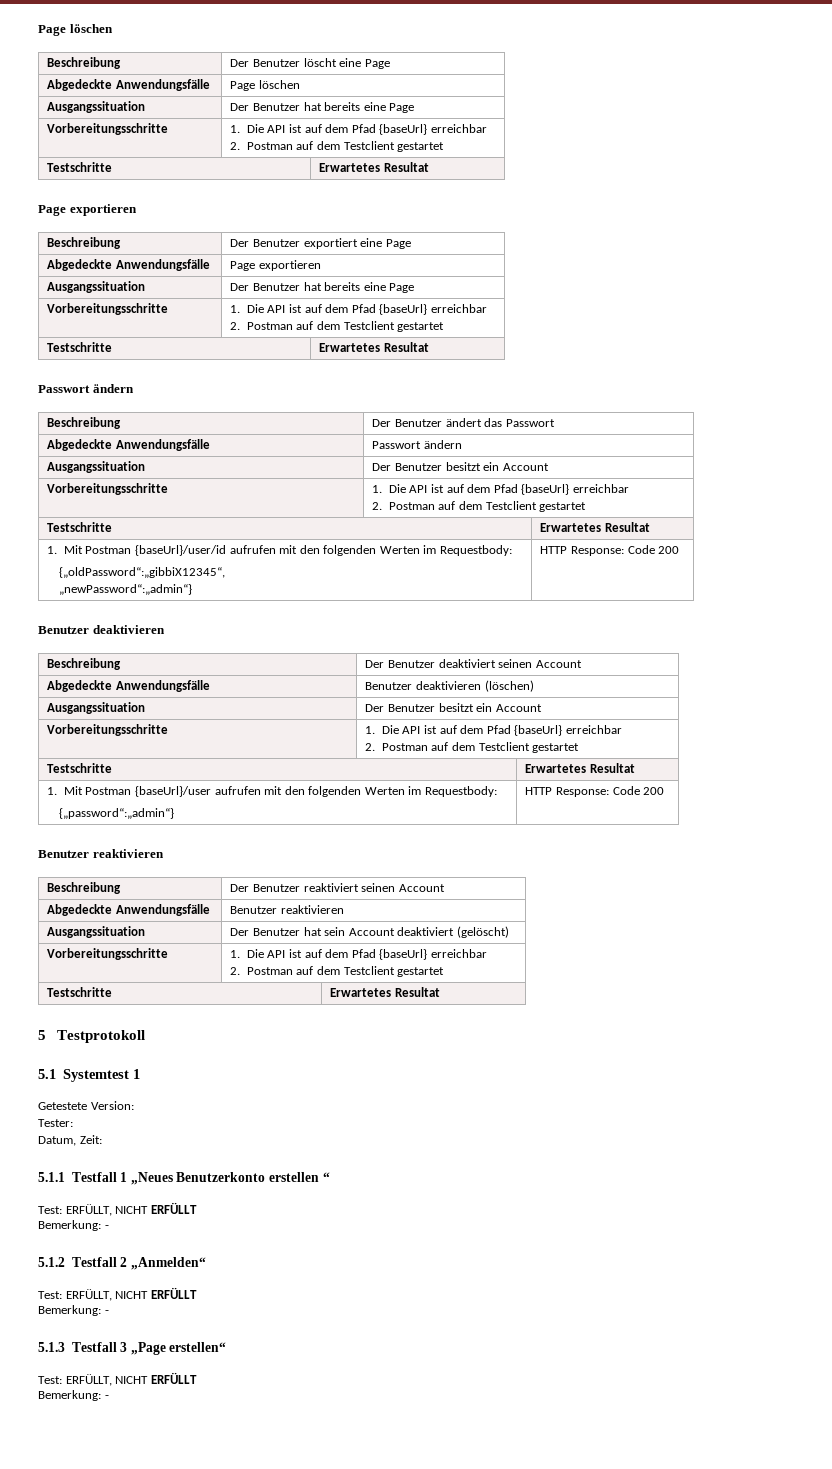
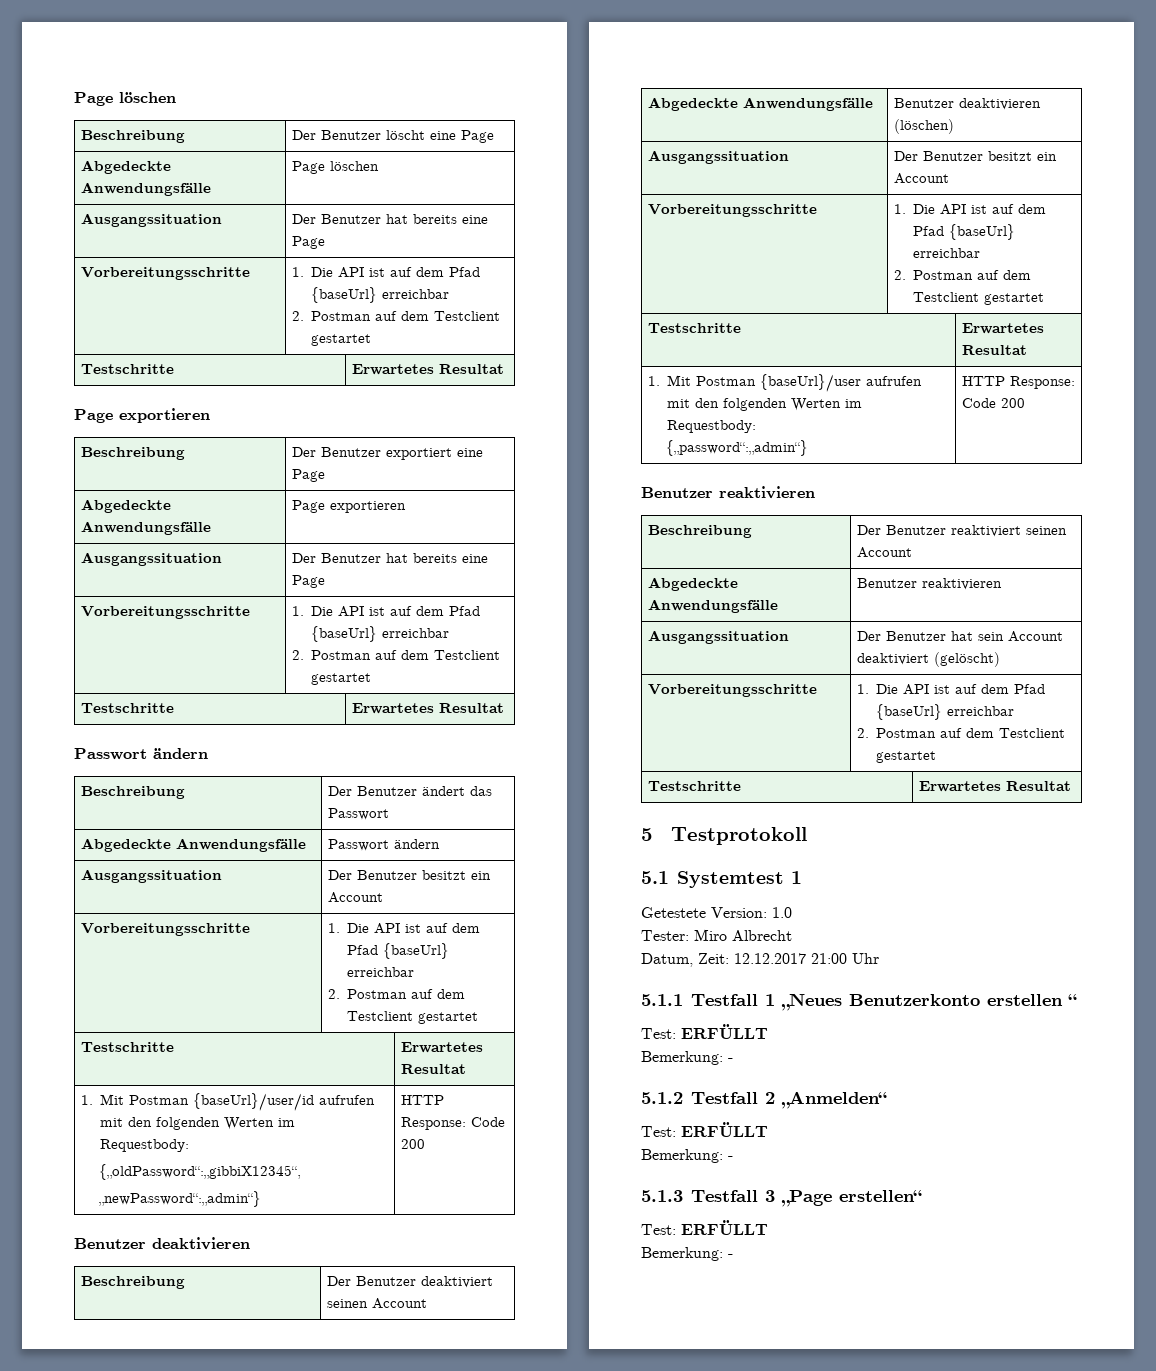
(134, 1105) none -> [772,907,792,918] 1.0
(73, 1123) none -> [694,929,792,941] Miro Albrecht
(102, 1139) none -> [734,953,879,964] 12.12.2017 21:00 Uhr
[65,1204,149,1216] ERFÜLLT, NICHT -> (676, 1033) none
[65,1289,149,1301] ERFÜLLT, NICHT -> (676, 1131) none
[65,1374,149,1386] ERFÜLLT, NICHT -> (676, 1229) none

